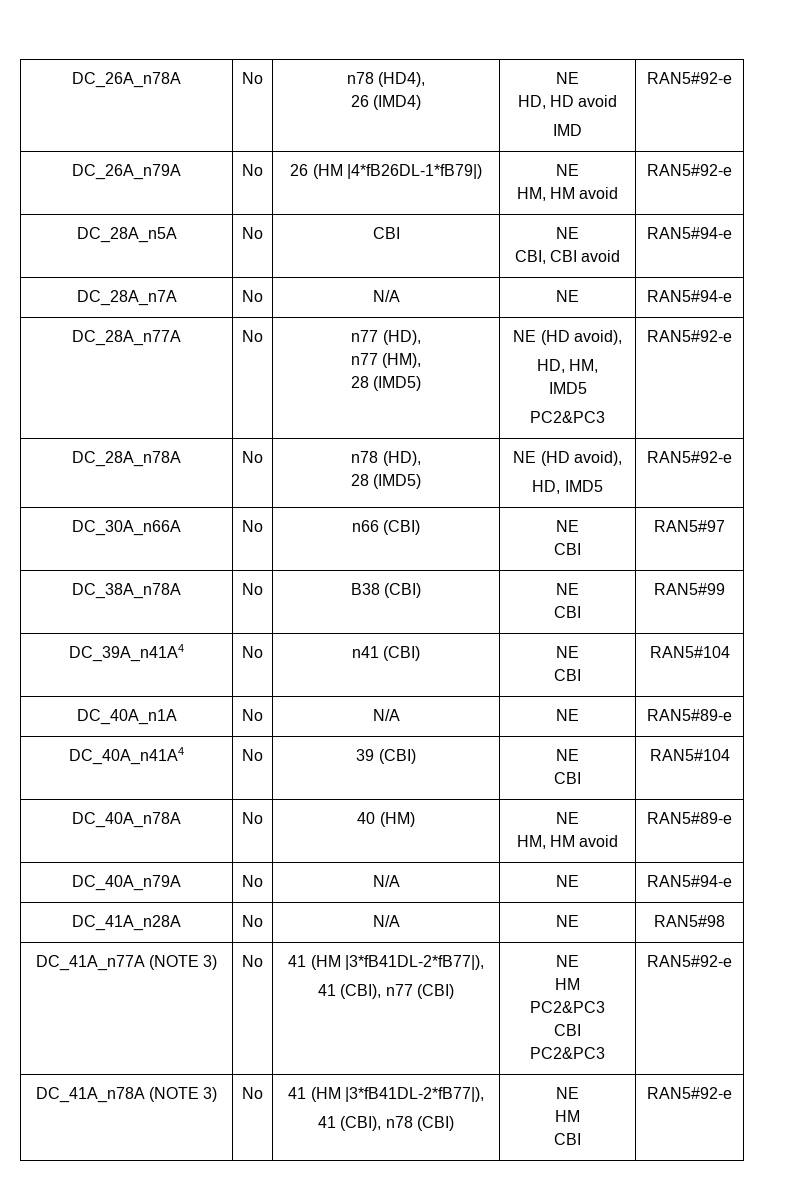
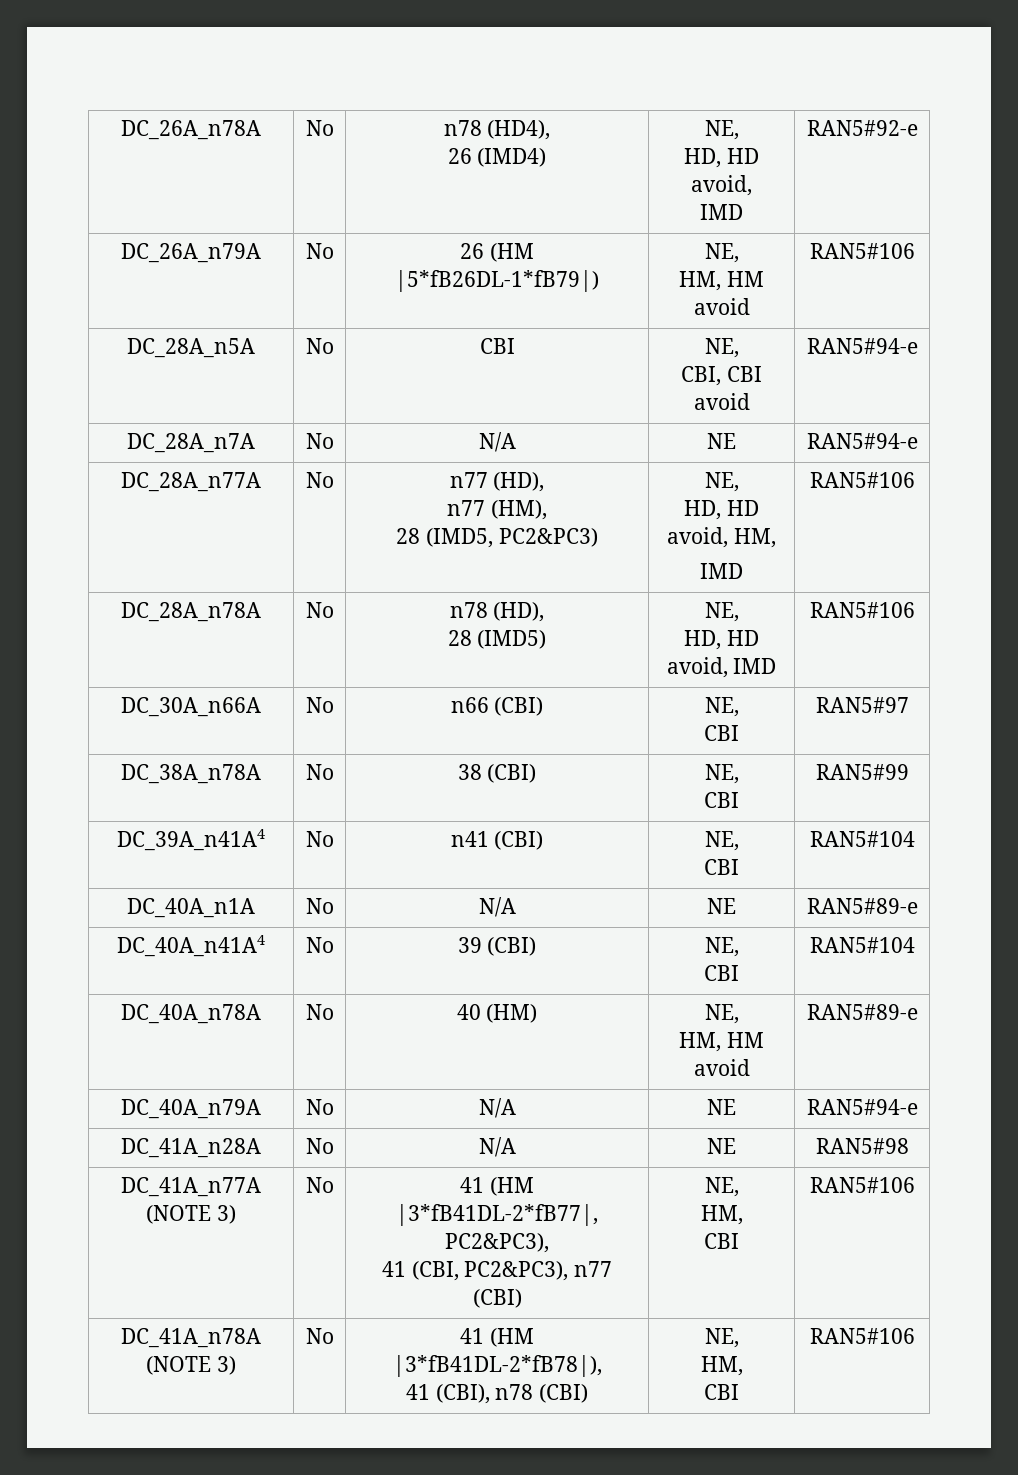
[556,72,579,84] [517,95,618,109] NE // HD, HD avoid -> [704,120,739,140] [684,148,759,168] [691,175,752,196] NE, // HD, HD avoid,
[346,164,482,179] [556,164,579,176] [516,187,619,201] [647,164,732,176] |4*fB26DL-1*fB79|) | NE // HM, HM avoid | RAN5#92-e -> [395,270,599,292] [704,243,739,263] [679,271,764,291] [693,298,750,315] [809,243,915,259] |5*fB26DL-1*fB79|) | NE, // HM, HM avoid | RAN5#106
[556,227,579,239] NE -> [704,338,739,358] NE,
[373,376,422,391] [513,330,622,345] [536,359,599,373] [548,382,587,394] [530,411,605,423] [647,330,732,342] (IMD5) | NE (HD avoid), // HD, HM, // IMD5 // PC2&PC3 | RAN5#92-e -> [426,528,598,548] [704,472,739,492] [684,500,759,520] [667,527,776,548] [700,563,743,579] [809,472,915,488] (IMD5, PC2&PC3) | NE, // HD, HD avoid, HM, // IMD | RAN5#106
[513,451,622,466] [532,480,603,494] [647,451,732,463] NE (HD avoid), // HD, IMD5 | RAN5#92-e -> [704,602,739,622] [684,630,759,650] [666,657,777,678] [809,602,915,618] NE, // HD, HD avoid, IMD | RAN5#106
[556,520,579,532] NE -> [704,697,739,717] NE,
[350,583,422,598] [556,583,579,595] B38 (CBI) | NE -> [457,764,537,783] [704,764,739,784] 38 (CBI) | NE,
[556,646,579,658] NE -> [704,831,739,851] NE,
[556,749,579,761] NE -> [704,937,739,957] NE,
[556,812,579,824] NE -> [704,1004,739,1024] NE,
[344,955,484,970] [318,984,382,999] |3*fB41DL-2*fB77|), // 41 (CBI), -> [396,1204,598,1226] [445,1233,549,1253] [381,1261,569,1281] |3*fB41DL-2*fB77|, PC2&PC3), // 41 (CBI, PC2&PC3),
[556,955,579,967] [555,978,580,990] [530,1001,605,1013] [554,1024,581,1036] [530,1047,605,1059] [647,955,732,967] NE // HM // PC2&PC3 // CBI // PC2&PC3 | RAN5#92-e -> [704,1177,739,1197] [700,1205,743,1225] [704,1233,739,1249] [809,1177,915,1193] NE, // HM, // CBI | RAN5#106
[344,1087,484,1102] |3*fB41DL-2*fB77|), -> [392,1355,602,1377] |3*fB41DL-2*fB78|),
[556,1087,579,1099] [555,1110,580,1122] [554,1133,581,1145] [647,1087,732,1099] NE // HM // CBI | RAN5#92-e -> [704,1328,739,1348] [700,1356,743,1376] [704,1384,739,1400] [809,1328,915,1344] NE, // HM, // CBI | RAN5#106

